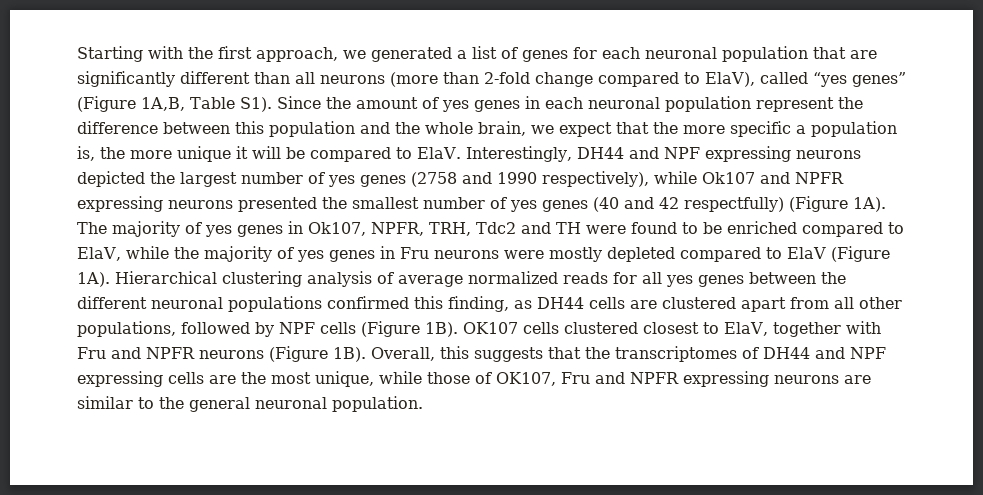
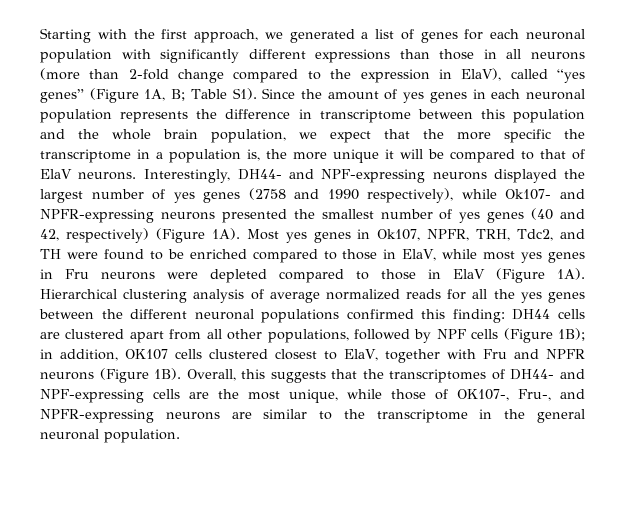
[813,47,877,59] [77,71,290,87] that are significantly different than -> [121,49,497,63] with significantly different expressions than those in
(700, 78) none -> [330,69,452,83] the expression in
[141,97,185,111] 1A,B, -> [144,89,186,101] 1A, B;
[755,97,834,112] represent -> [120,111,189,123] represents
(158, 127) none -> [298,109,411,123] in transcriptome
[478,121,526,136] brain, -> [163,129,286,143] brain population,
(791, 129) none -> [564,129,585,139] [40,149,150,163] the transcriptome in
[417,146,861,162] [77,171,145,187] ElaV. Interestingly, DH44 and NPF expressing neurons depicted -> [540,149,585,160] [40,169,557,183] that of ElaV neurons. Interestingly, DH44- and NPF-expressing neurons displayed
[702,172,844,184] [77,196,163,212] Ok107 and NPFR expressing -> [505,189,585,200] [40,209,154,223] Ok107- and NPFR-expressing
[659,196,886,212] [77,221,202,237] 42 respectfully) (Figure 1A). The majority of -> [40,228,279,243] 42, respectively) (Figure 1A). Most
[476,222,516,234] Tdc2 -> [517,229,554,241] Tdc2,
[77,246,294,262] ElaV, while the majority of -> [342,249,516,261] those in ElaV, while most
[548,247,602,262] mostly -> (198, 275) none
(782, 253) none -> [381,269,441,280] those in
(662, 278) none -> [493,289,515,299] the
[448,296,532,312] finding, as -> [452,309,505,323] finding:
[425,322,458,337] 1B). -> [558,328,586,341] [40,349,119,361] 1B); in addition,
[763,347,886,359] [77,371,163,387] DH44 and NPF expressing -> [510,369,585,380] [40,389,144,403] DH44- and NPF-expressing
[496,371,769,387] OK107, Fru and NPFR expressing -> [457,389,585,401] [40,409,154,423] OK107-, Fru-, and NPFR-expressing
(184, 403) none -> [376,409,526,423] transcriptome in the

